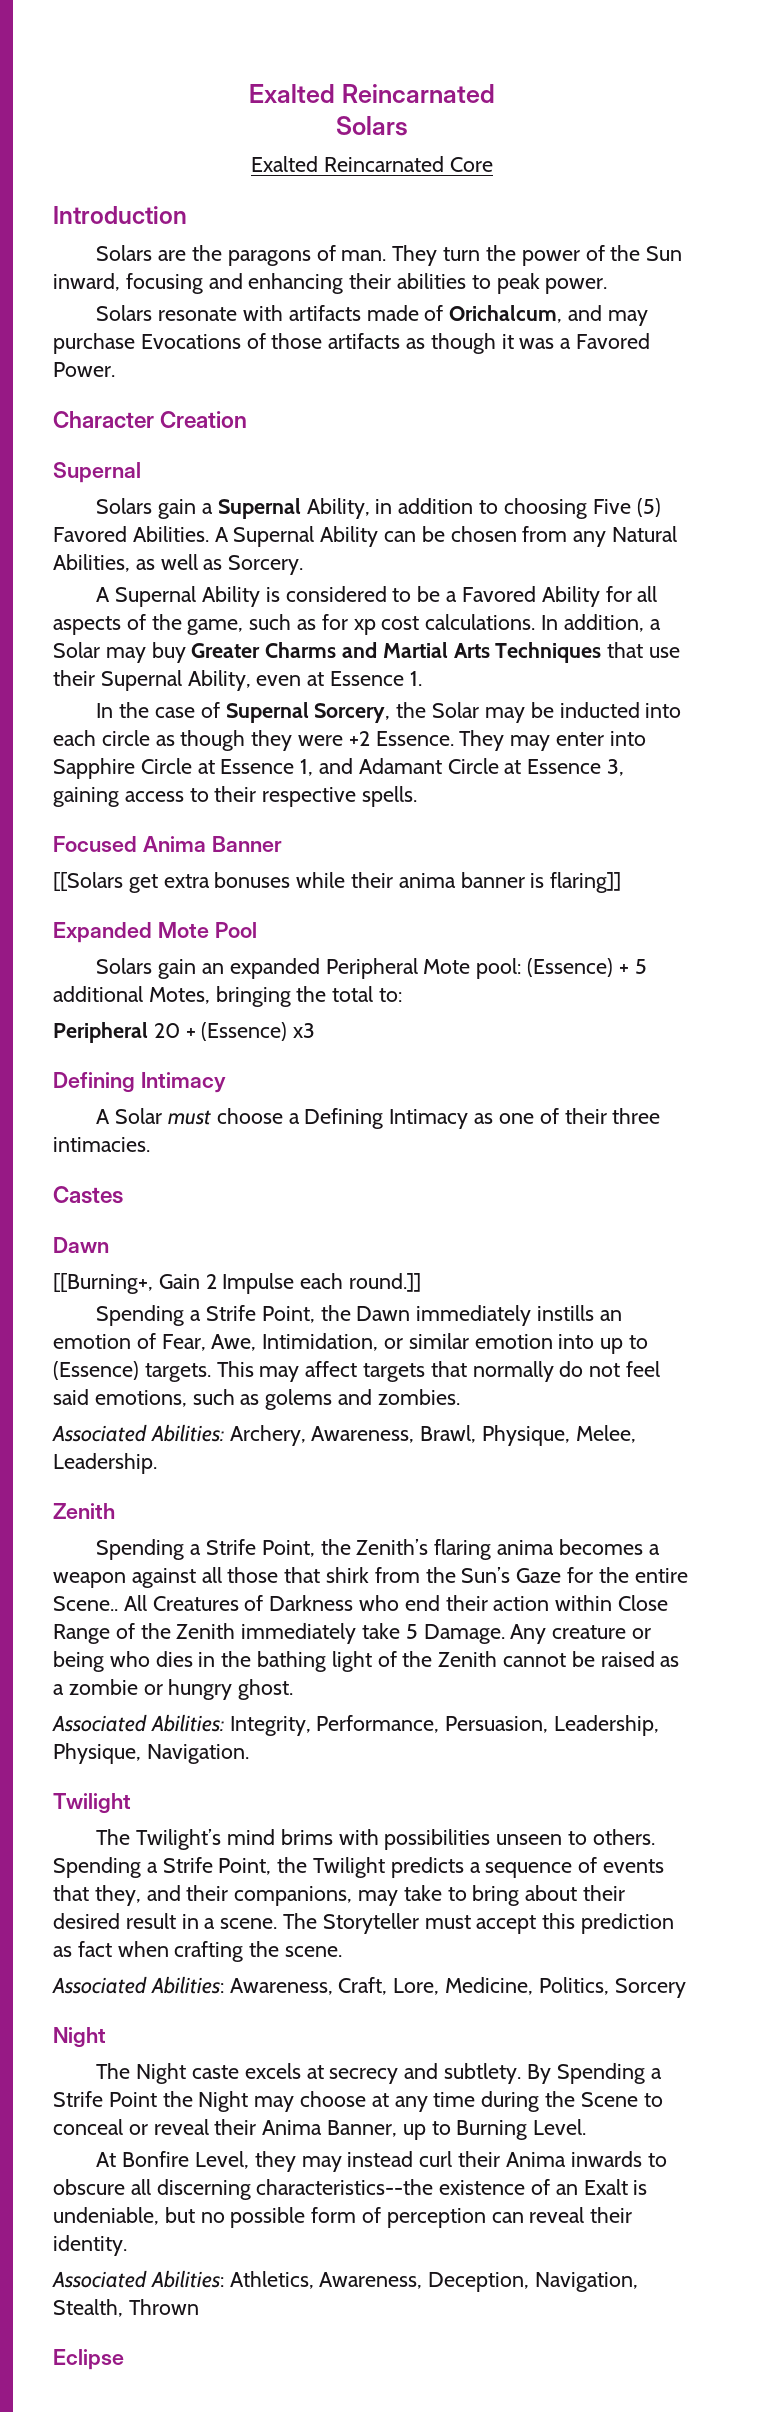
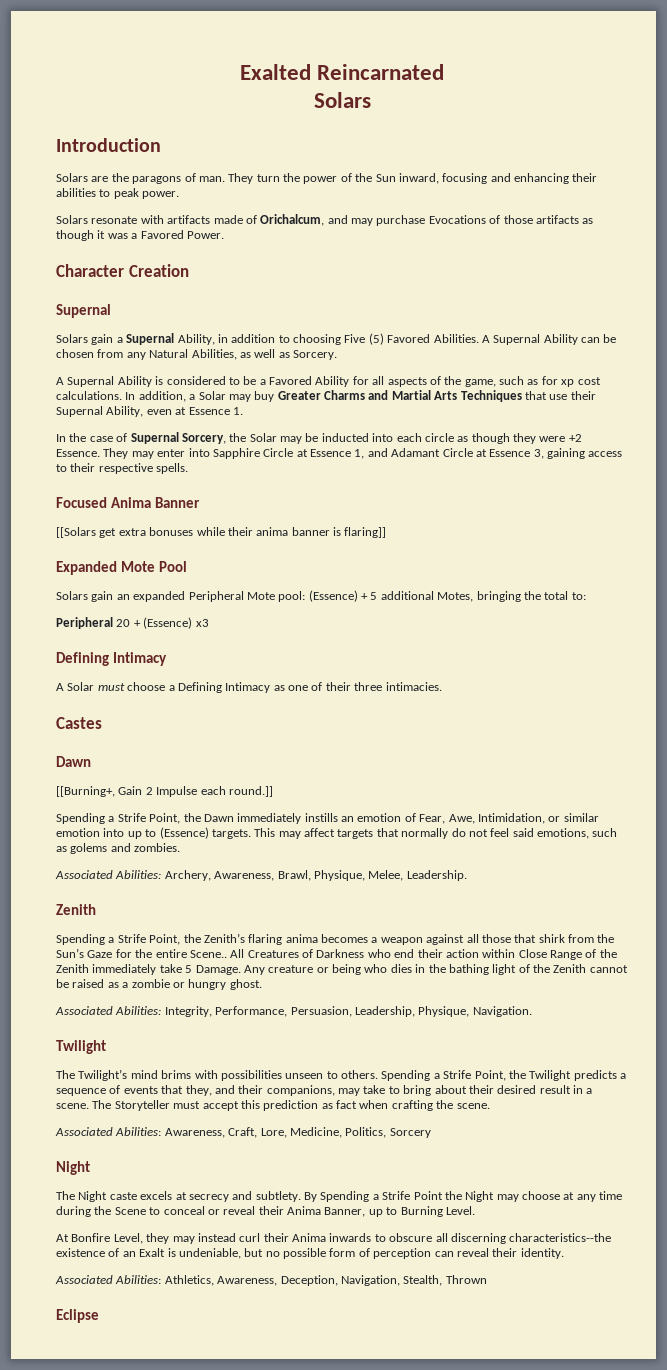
[251,156,493,172] // Exalted Reincarnated Core -> (371, 100) none

